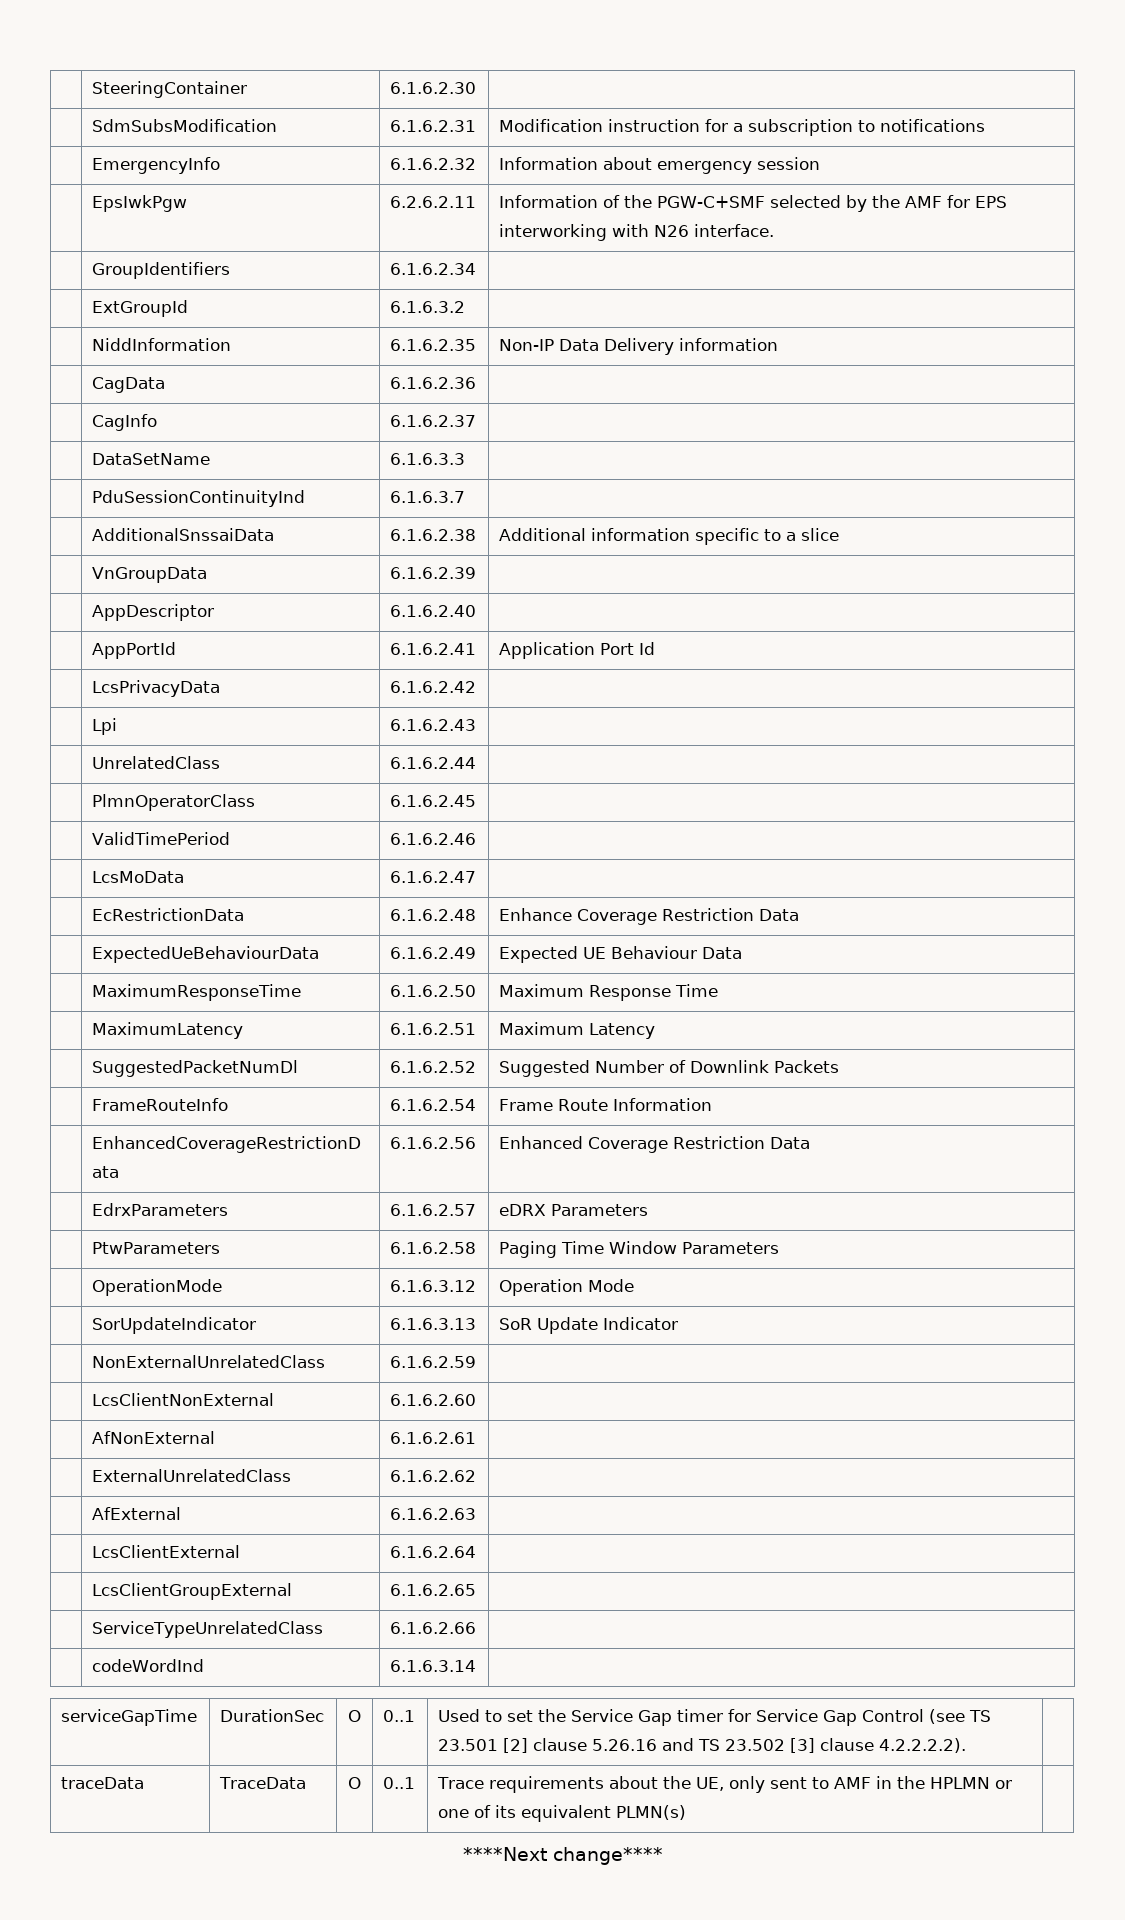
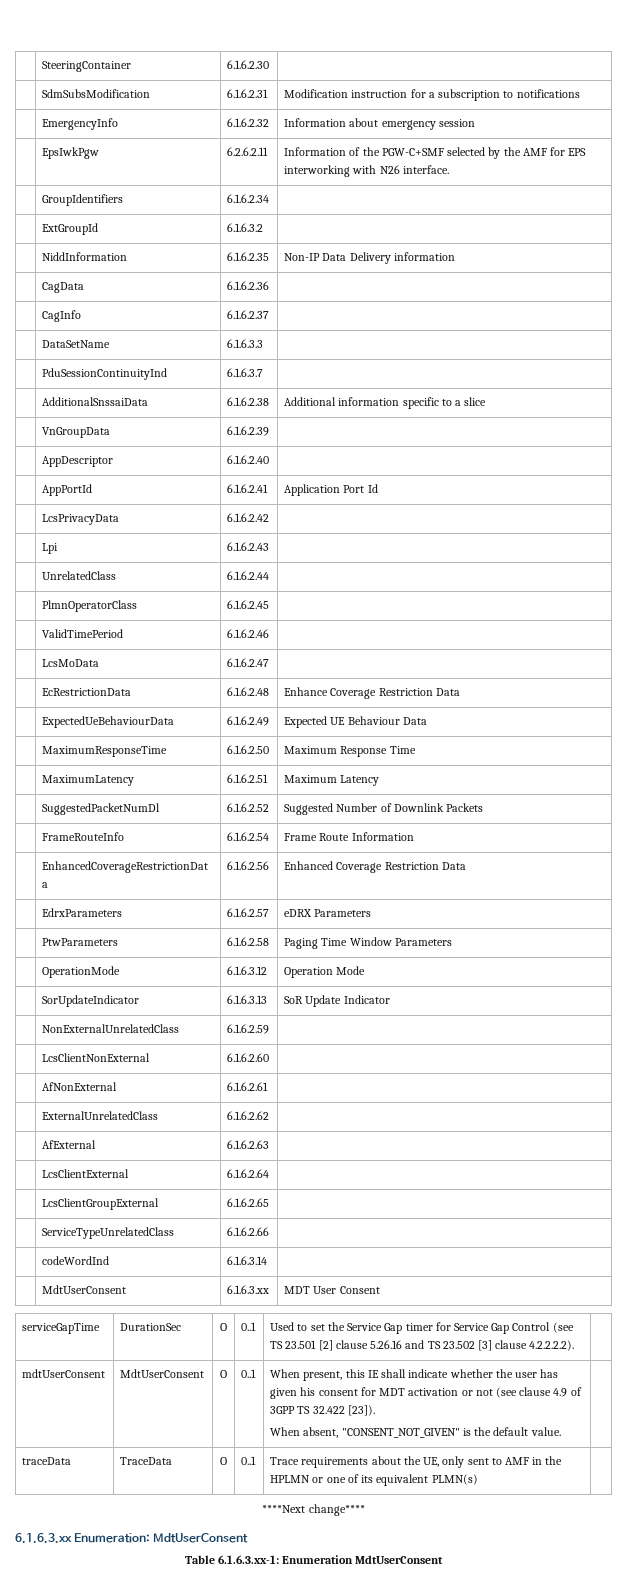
(477, 1666) none -> [42,1285,127,1294] [227,1285,270,1294] [284,1286,380,1294] // | MdtUserConsent | 6.1.6.3.xx | MDT User Consent
(967, 1745) none -> [22,1369,106,1378] [120,1369,205,1378] [220,1370,227,1378] [241,1369,257,1378] [270,1369,559,1381] [270,1387,582,1399] [270,1405,375,1416] [270,1427,561,1438] // mdtUserConsent | MdtUserConsent | O | 0..1 | When present, this IE shall indicate whether the user has given his consent for MDT activation or not (see clause 4.9 of 3GPP TS 32.422 [23]). // When absent, "CONSENT_NOT_GIVEN" is the default value. |
(663, 1856) none -> [15,1533,249,1543] [184,1555,444,1564] // 6.1.6.3.xx Enumeration: MdtUserConsent // Table 6.1.6.3.xx-1: Enumeration MdtUserConsent

